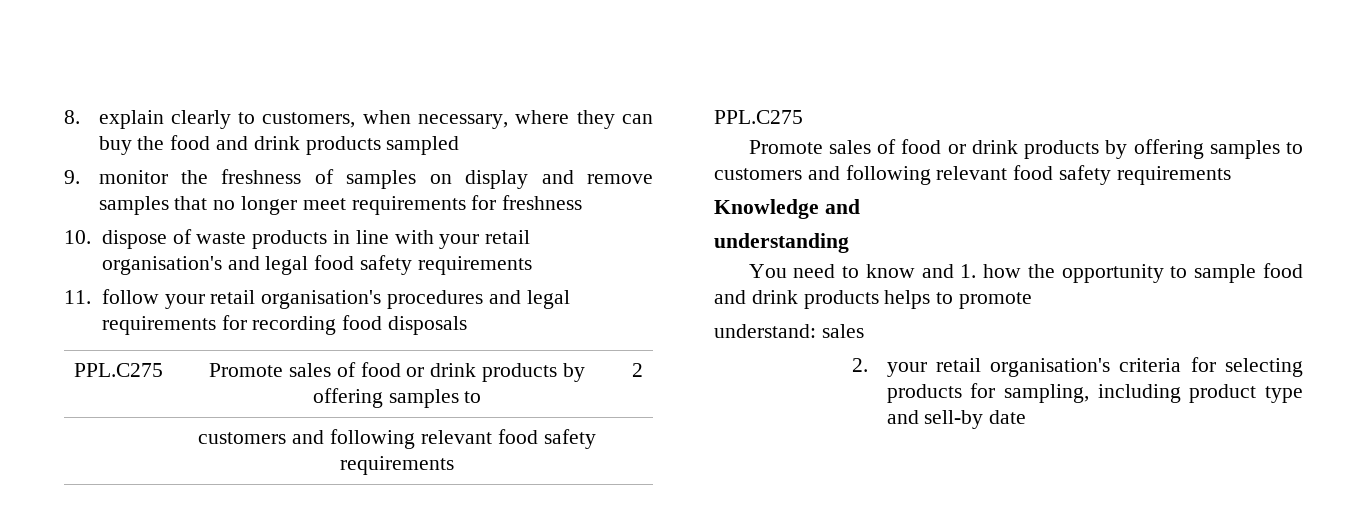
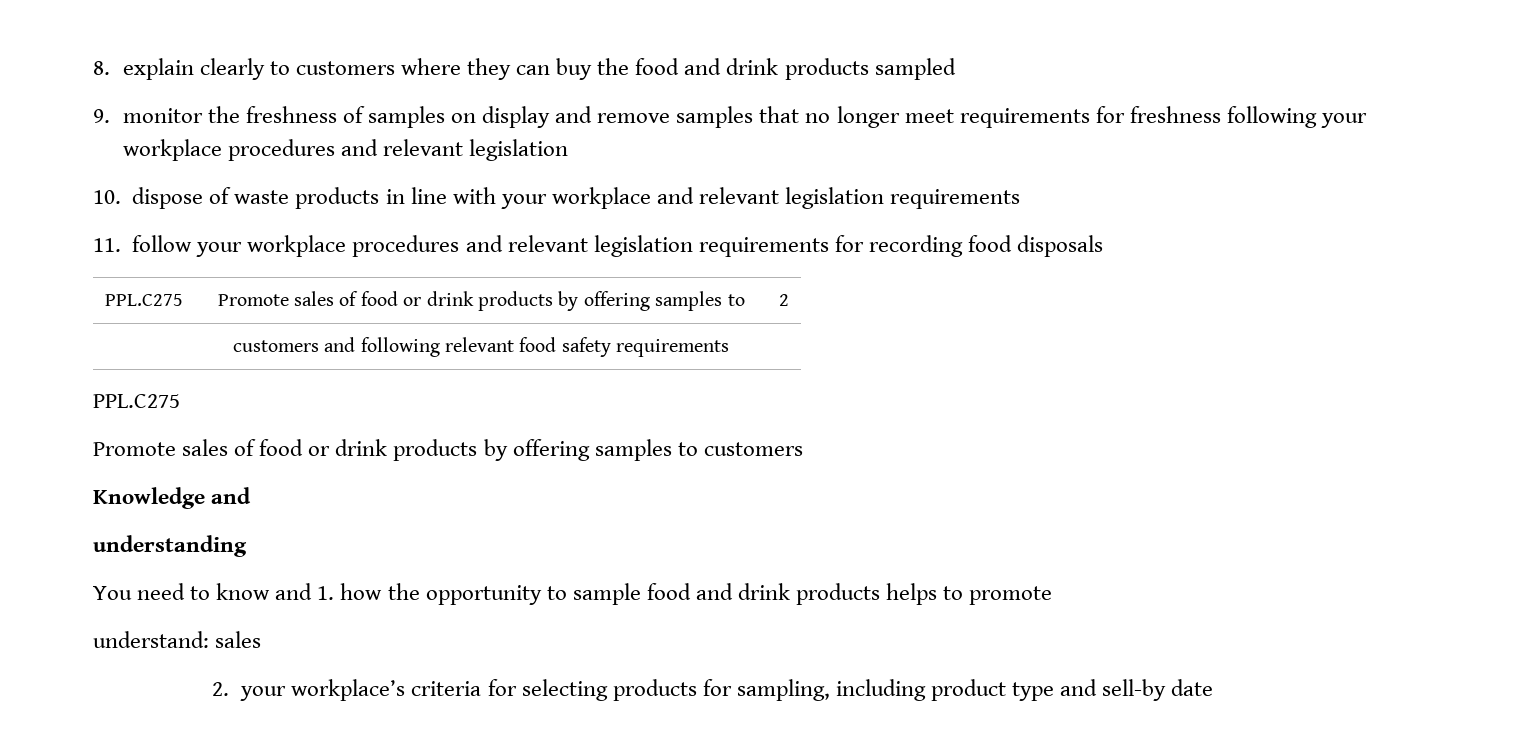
[262,110,509,129] customers, when necessary, -> [295,61,395,75] customers
(583, 202) none -> [1226,106,1368,128] [122,139,568,161] following your workplace procedures and relevant legislation
[485,230,531,244] [101,255,412,275] retail organisation's and legal food safety -> [551,187,885,209] workplace and relevant legislation
[210,290,570,309] retail organisation's procedures and legal -> [247,235,693,257] workplace procedures and relevant legislation
[807,165,1231,185] and following relevant food safety requirements -> (803, 449) none
[935,358,1111,377] retail organisation's -> [291,679,406,701] workplace’s

